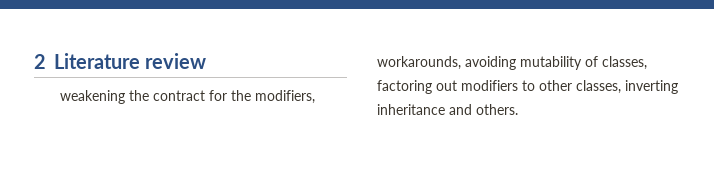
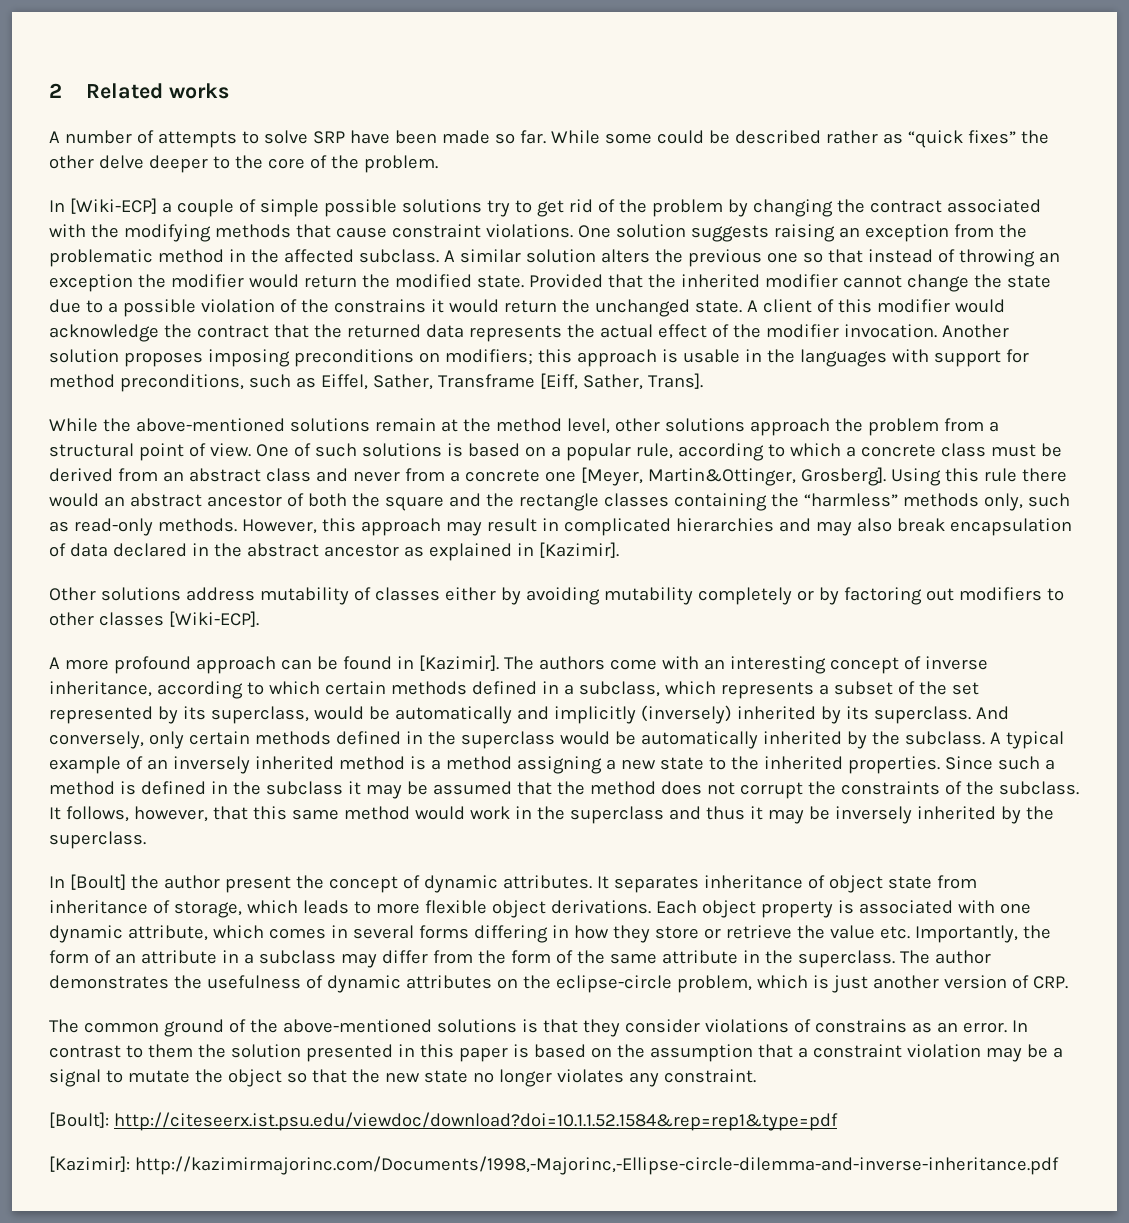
[53,53,207,69] [60,90,316,104] [377,56,647,70] Literature review // weakening the contract for the modifiers, workarounds, avoiding mutability of classes, -> [85,83,229,99] [49,130,1049,148] [49,155,438,173] [49,198,1041,217] [49,224,1027,242] [49,249,1060,267] [49,274,1051,292] [49,299,1005,317] [49,324,1009,342] [49,349,1029,367] [49,373,703,392] [49,418,999,436] [49,443,1062,461] [49,467,1067,486] [49,493,1070,511] [49,518,1072,536] [49,542,619,561] [49,587,839,605] Related works // A number of attempts to solve SRP have been made so far. While some could be described rather as “quick fixes” the other delve deeper to the core of the problem. // In [Wiki-ECP] a couple of simple possible solutions try to get rid of the problem by changing the contract associated with the modifying methods that cause constraint violations. One solution suggests raising an exception from the problematic method in the affected subclass. A similar solution alters the previous one so that instead of throwing an exception the modifier would return the modified state. Provided that the inherited modifier cannot change the state due to a possible violation of the constrains it would return the unchanged state. A client of this modifier would acknowledge the contract that the returned data represents the actual effect of the modifier invocation. Another solution proposes imposing preconditions on modifiers; this approach is usable in the languages with support for method preconditions, such as Eiffel, Sather, Transframe [Eiff, Sather, Trans]. // While the above-mentioned solutions remain at the method level, other solutions approach the problem from a structural point of view. One of such solutions is based on a popular rule, according to which a concrete class must be derived from an abstract class and never from a concrete one [Meyer, Martin&Ottinger, Grosberg]. Using this rule there would an abstract ancestor of both the square and the rectangle classes containing the “harmless” methods only, such as read-only methods. However, this approach may result in complicated hierarchies and may also break encapsulation of data declared in the abstract ancestor as explained in [Kazimir]. // Other solutions address mutability of classes either by avoiding mutability completely or by
[576,80,678,94] [377,104,518,115] classes, inverting inheritance and others. -> [98,611,259,627] [49,655,988,674] [49,681,979,699] [49,705,1009,724] [49,731,1064,749] [49,756,1055,774] [49,781,1079,799] [49,806,1054,824] [49,831,146,849] [49,874,977,893] [49,900,1031,918] [49,925,1051,943] [49,950,991,968] [49,975,1068,993] [49,1019,1028,1037] [49,1044,1063,1062] [49,1069,756,1087] [49,1112,838,1131] [49,1156,1059,1175] classes [Wiki-ECP]. // A more profound approach can be found in [Kazimir]. The authors come with an interesting concept of inverse inheritance, according to which certain methods defined in a subclass, which represents a subset of the set represented by its superclass, would be automatically and implicitly (inversely) inherited by its superclass. And conversely, only certain methods defined in the superclass would be automatically inherited by the subclass. A typical example of an inversely inherited method is a method assigning a new state to the inherited properties. Since such a method is defined in the subclass it may be assumed that the method does not corrupt the constraints of the subclass. It follows, however, that this same method would work in the superclass and thus it may be inversely inherited by the superclass. // In [Boult] the author present the concept of dynamic attributes. It separates inheritance of object state from inheritance of storage, which leads to more flexible object derivations. Each object property is associated with one dynamic attribute, which comes in several forms differing in how they store or retrieve the value etc. Importantly, the form of an attribute in a subclass may differ from the form of the same attribute in the superclass. The author demonstrates the usefulness of dynamic attributes on the eclipse-circle problem, which is just another version of CRP. // The common ground of the above-mentioned solutions is that they consider violations of constrains as an error. In contrast to them the solution presented in this paper is based on the assumption that a constraint violation may be a signal to mutate the object so that the new state no longer violates any constraint. // [Boult]: http://citeseerx.ist.psu.edu/viewdoc/download?doi=10.1.1.52.1584&rep=rep1&type=pdf // [Kazimir]: http://kazimirmajorinc.com/Documents/1998,-Majorinc,-Ellipse-circle-dilemma-and-inverse-inheritance.pdf

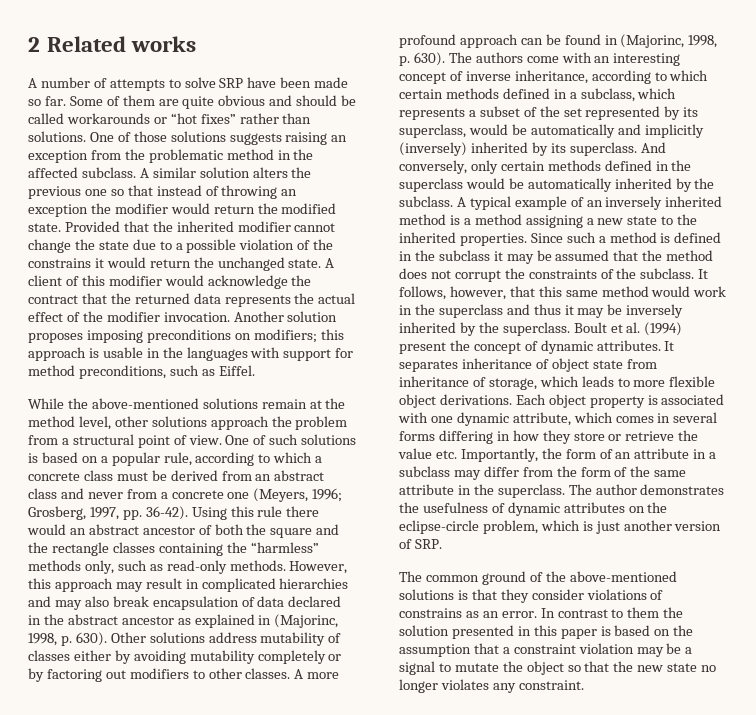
[550,130,1049,148] [49,155,438,173] [49,198,1041,217] [49,224,686,242] While some could be described rather as “quick fixes” the other delve deeper to the core of the problem. // In [Wiki-ECP] a couple of simple possible solutions try to get rid of the problem by changing the contract associated with the modifying methods that cause constraint violations. One solution -> [69,95,357,109] [28,113,312,124] [28,131,226,142] Some of them are quite obvious and should be called workarounds or “hot fixes” rather than solutions. One of those solutions
[320,373,703,390] Eiffel, Sather, Transframe [Eiff, Sather, Trans]. -> [218,365,255,376] Eiffel.
[580,467,886,486] [Meyer, Martin&Ottinger, Grosberg]. -> [253,488,343,502] [28,506,188,520] (Meyers, 1996; Grosberg, 1997, pp. 36-42).
[538,542,619,558] [Kazimir]. // -> [274,614,339,628] [28,632,107,646] (Majorinc, 1998, p. 630).
[98,611,259,627] classes [Wiki-ECP]. // -> [245,668,291,679] classes.
[418,655,499,671] [Kazimir]. -> [620,34,718,48] [399,52,445,66] (Majorinc, 1998, p. 630).
[49,874,220,890] // In [Boult] the author -> [573,322,683,336] Boult et al. (1994)
[1032,976,1068,989] CRP. -> [414,539,442,549] SRP.
[49,1112,838,1131] [49,1156,1059,1175] // [Boult]: http://citeseerx.ist.psu.edu/viewdoc/download?doi=10.1.1.52.1584&rep=rep1&type=pdf // [Kazimir]: http://kazimirmajorinc.com/Documents/1998,-Majorinc,-Ellipse-circle-dilemma-and-inverse-inheritance.pdf -> (584, 685) none

